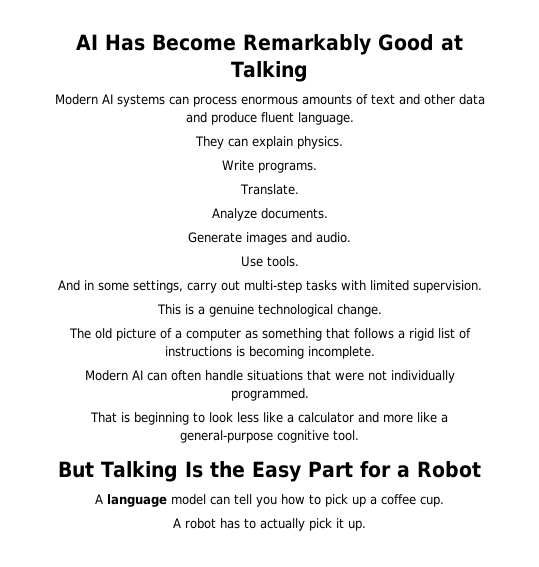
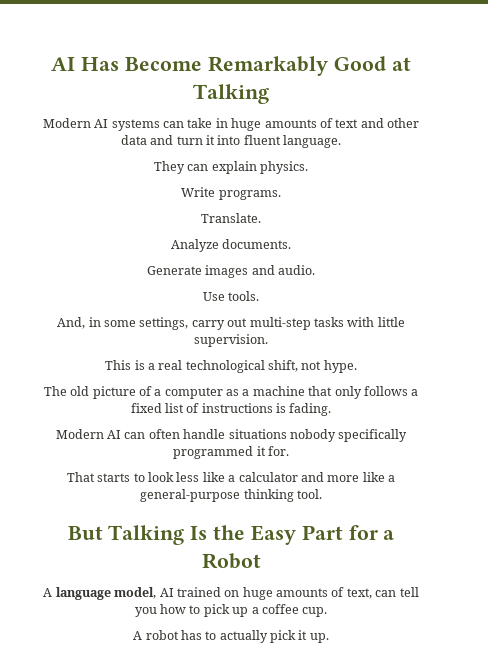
[192,96,298,107] process enormous -> [187,118,262,131] take in huge
[210,112,257,125] produce -> [176,135,241,145] turn it into
[57,280,80,291] And -> [57,317,86,329] And,
[369,280,409,291] limited -> [377,317,405,327] little
[208,304,382,317] genuine technological change. -> [158,360,357,373] real technological shift, not hype.
[261,328,350,341] something that -> [242,386,362,399] a machine that only
[408,328,434,341] rigid -> [130,403,162,413] fixed
[248,346,375,359] becoming incomplete. -> [289,403,332,416] fading.
[306,370,455,383] [230,388,309,401] that were not individually programmed. -> [289,429,408,442] [173,446,289,459] nobody specifically programmed it for.
[121,412,189,425] is beginning -> [97,473,131,482] starts
[277,430,329,443] cognitive -> [243,489,294,502] thinking
[171,494,206,505] model -> [114,587,372,600] model, AI trained on huge amounts of text,

